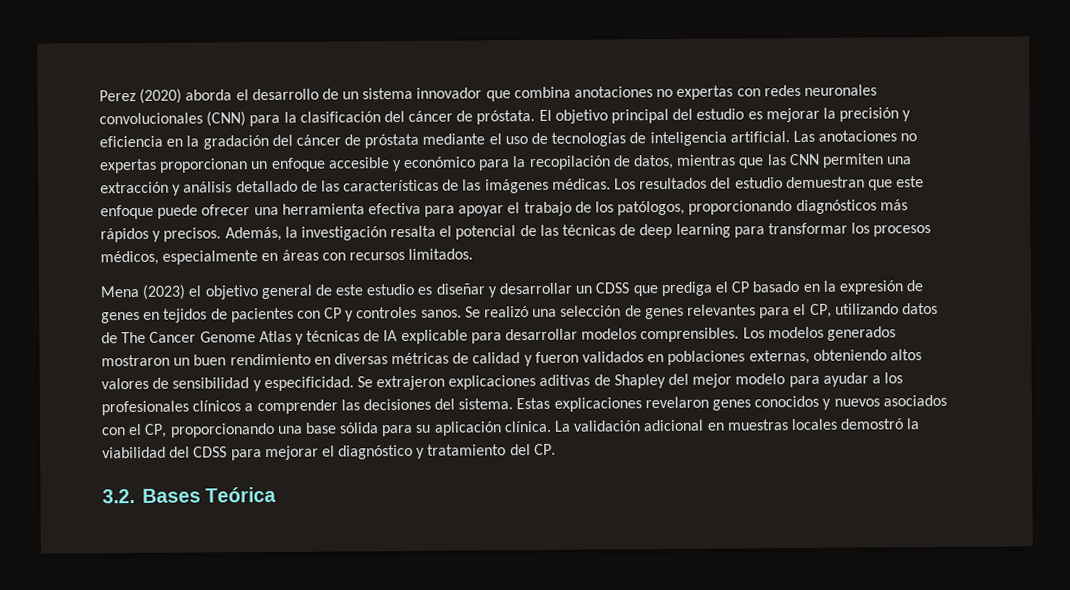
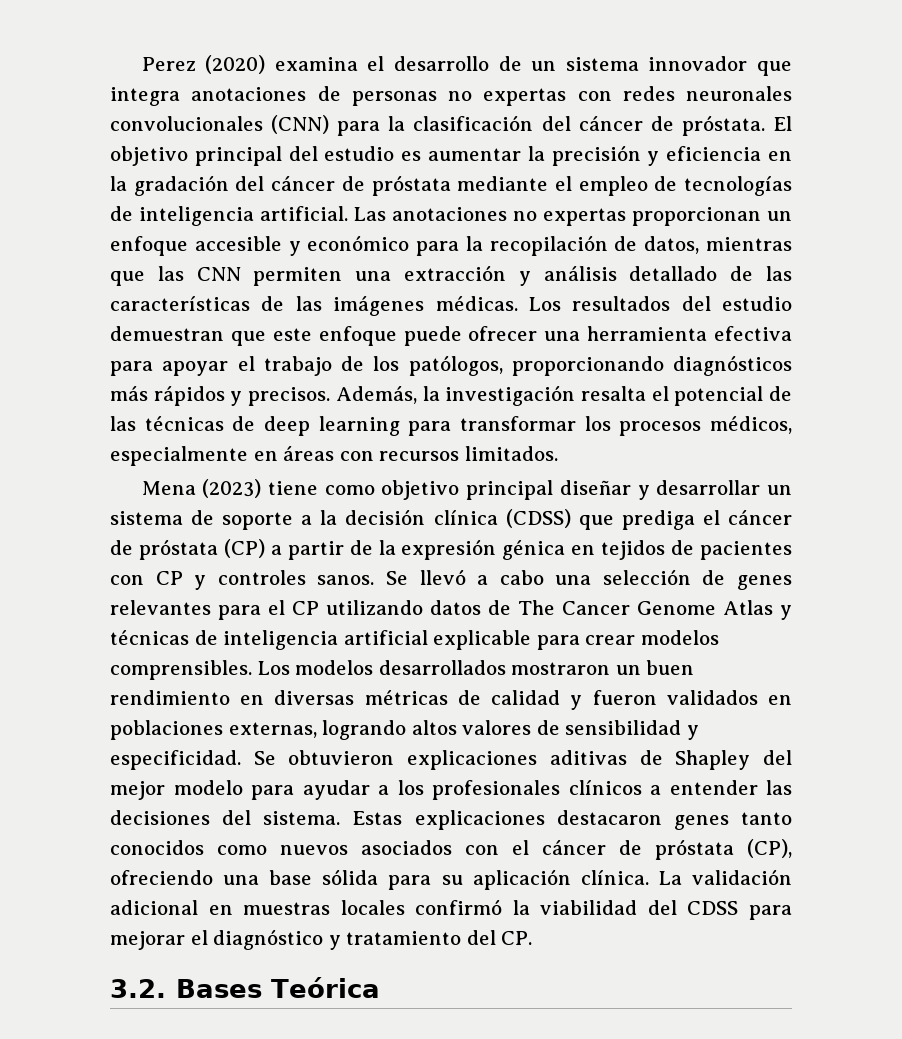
[185,89,233,101] aborda -> [274,57,358,71] examina
[513,86,654,99] combina anotaciones -> [110,86,437,106] integra anotaciones de personas
[765,107,820,123] mejorar -> [428,148,521,161] aumentar
[504,136,528,145] uso -> [578,176,648,196] empleo
[188,280,924,300] [101,311,140,324] el objetivo general de este estudio es diseñar y desarrollar un CDSS que prediga el CP basado en la expresión de genes -> [267,480,792,500] [110,509,792,530] [110,539,566,560] tiene como objetivo principal diseñar y desarrollar un sistema de soporte a la decisión clínica (CDSS) que prediga el cáncer de próstata (CP) a partir de la expresión génica
[484,306,530,318] realizó -> [419,569,544,585] llevó a cabo
[809,303,832,318] CP, -> [292,601,319,615] CP
[383,330,399,342] IA -> [223,630,428,650] inteligencia artificial
[505,328,579,341] desarrollar -> [585,635,636,645] crear
[826,326,896,341] generados -> [378,660,506,675] desarrollados
[812,349,887,361] obteniendo -> [322,720,407,740] logrando
[376,375,446,391] extrajeron -> [288,750,395,765] obtuvieron
[256,399,338,415] comprender -> [669,780,758,795] entender
[644,394,947,411] [101,422,275,438] revelaron genes conocidos y nuevos asociados con el CP, proporcionando -> [556,810,792,830] [110,839,792,860] [110,870,213,885] destacaron genes tanto conocidos como nuevos asociados con el cáncer de próstata (CP), ofreciendo
[840,418,905,430] demostró -> [415,899,503,915] confirmó

